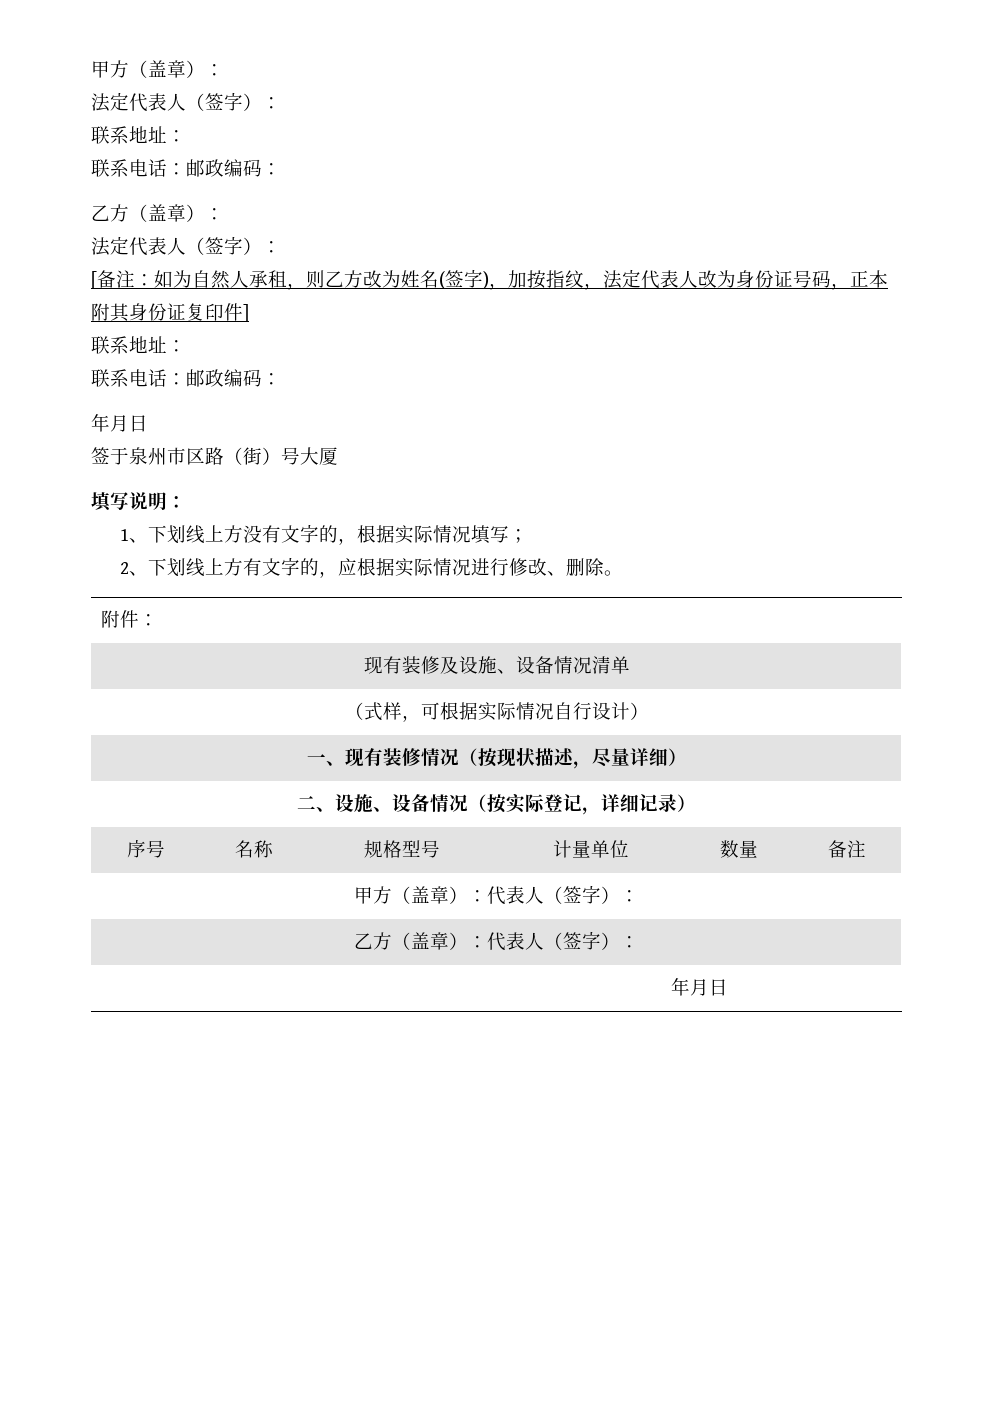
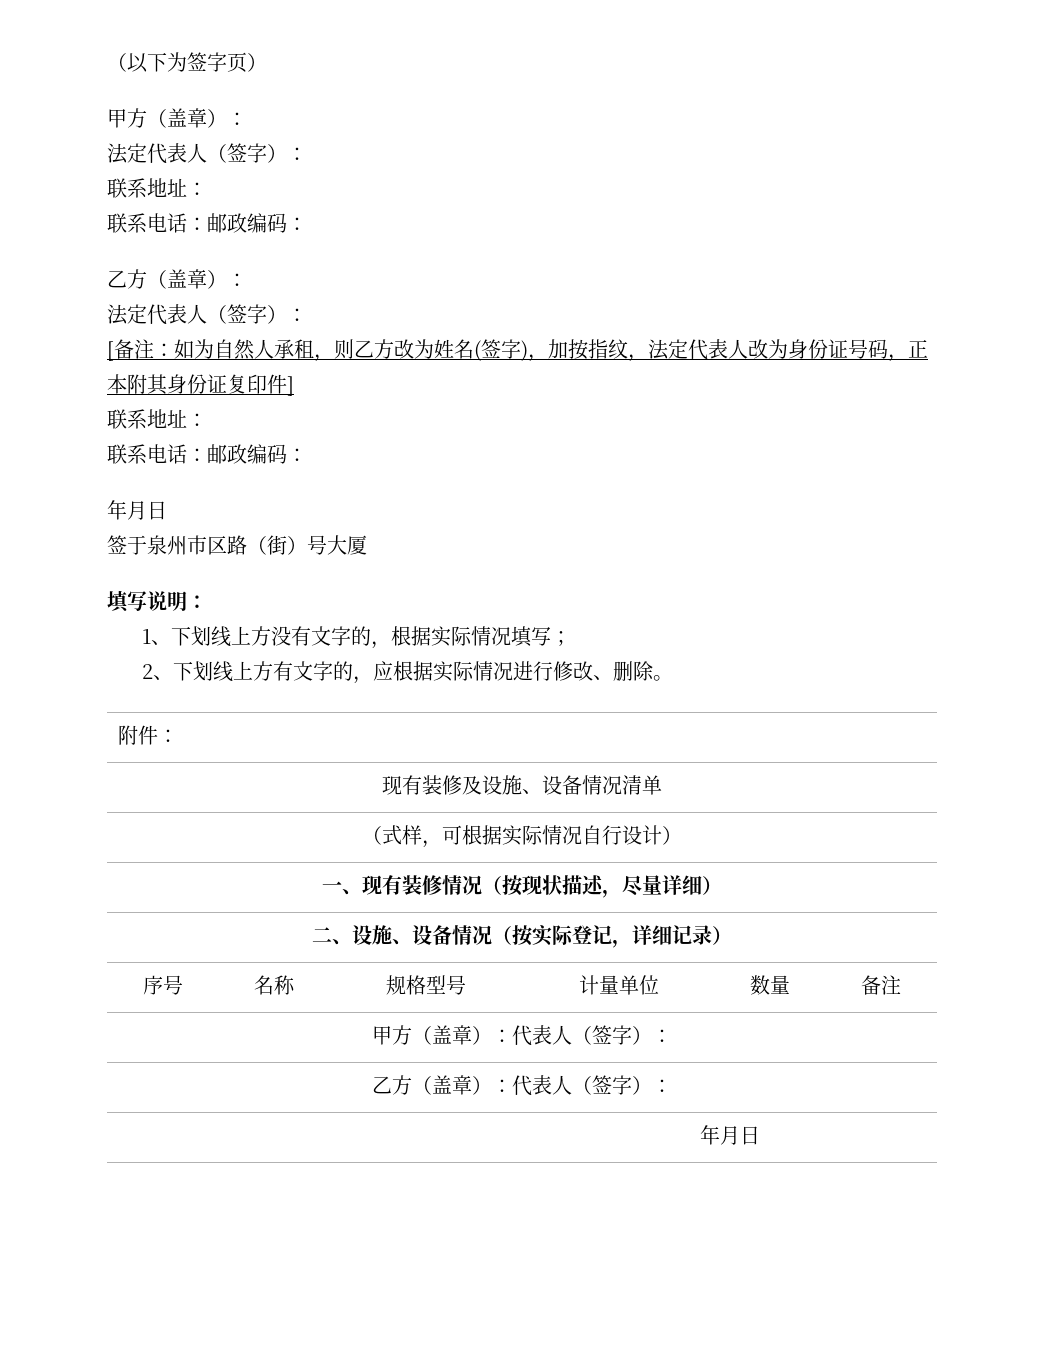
(91, 69) none -> [107,52,267,73] （以下为签字页） //

